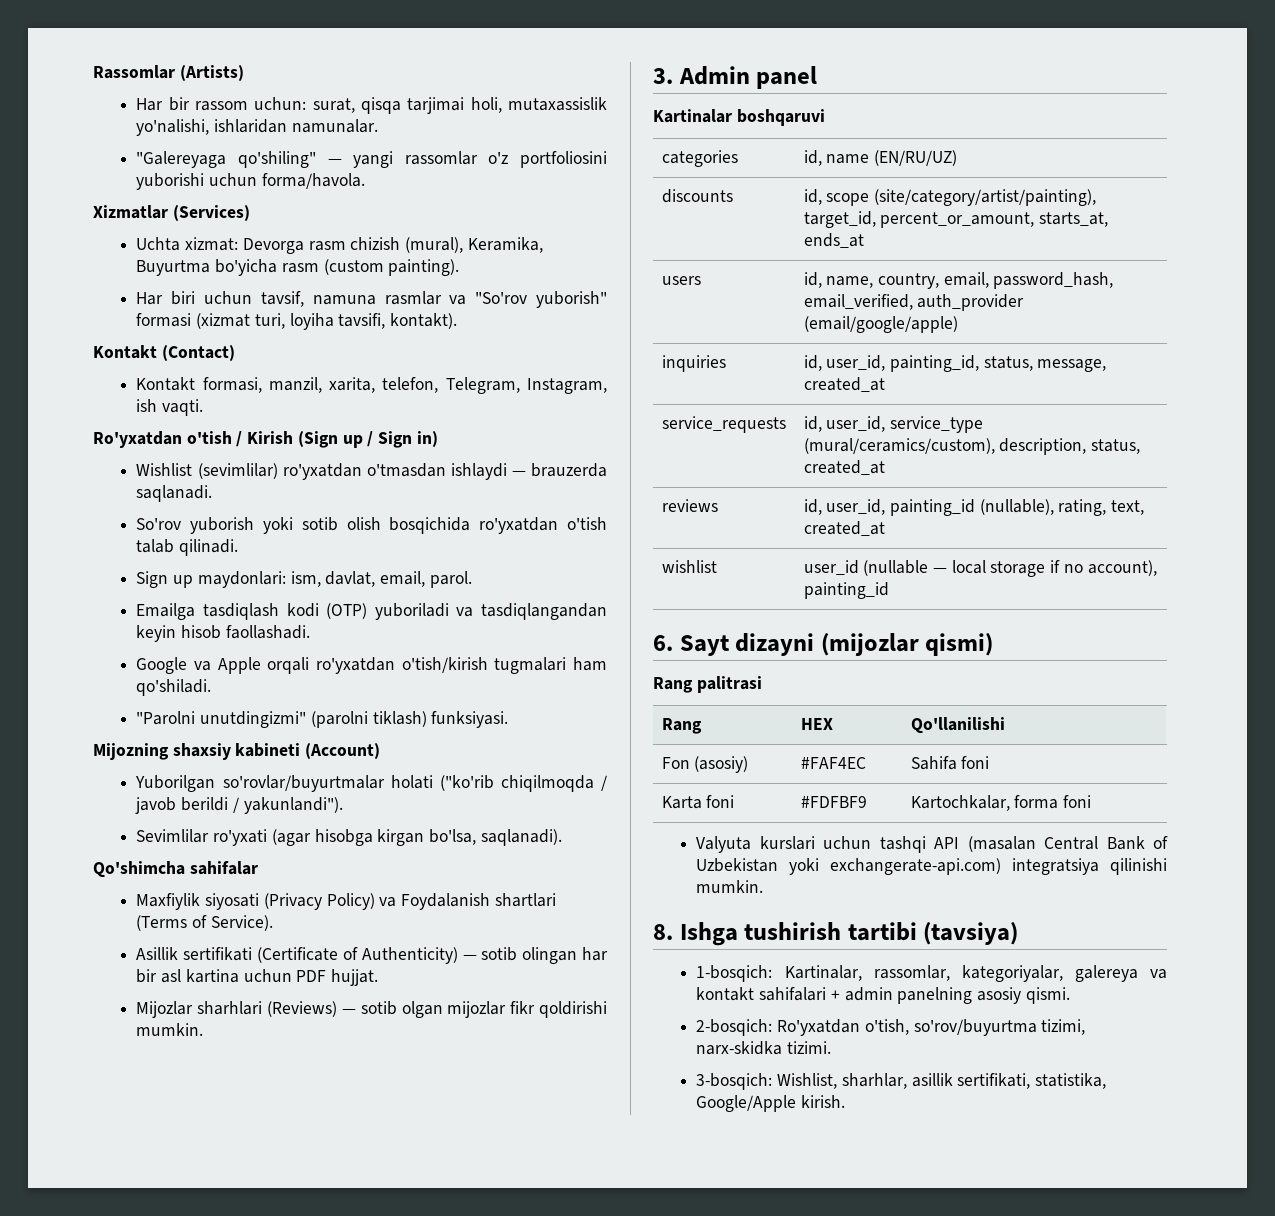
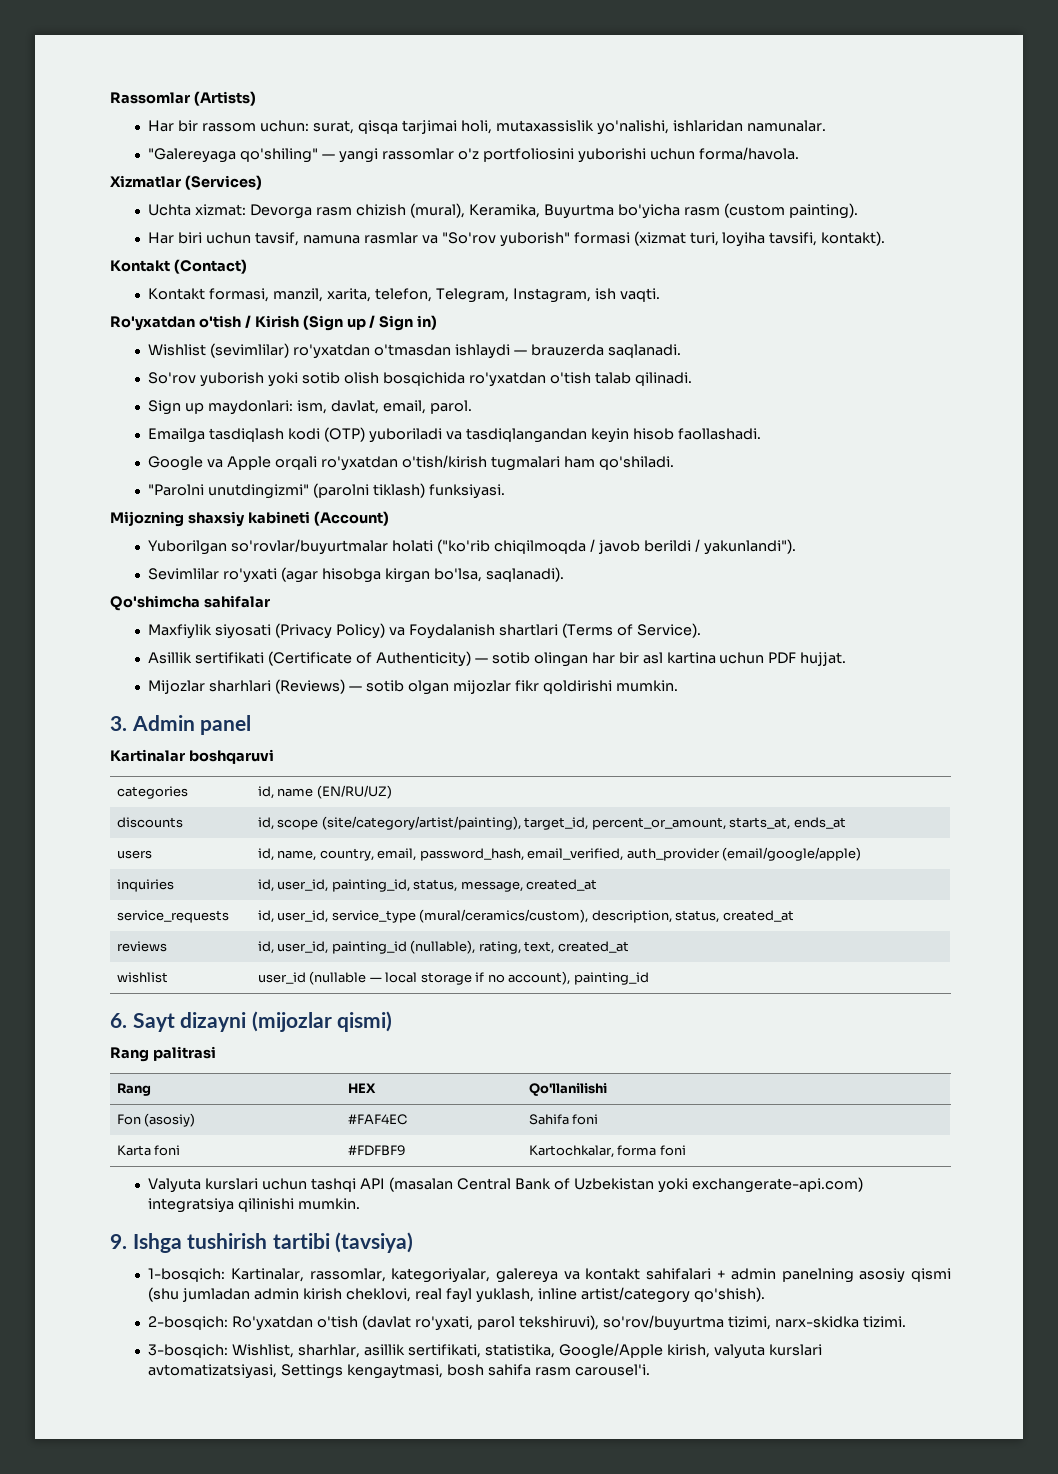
[653,924,673,940] 8. -> [110,1234,127,1249] 9.
[1025,987,1070,1004] [696,1019,909,1036] qismi. // 2-bosqich: Ro'yxatdan o'tish, -> [911,1268,952,1282] [148,1287,765,1303] [148,1315,599,1331] qismi (shu jumladan admin kirish cheklovi, real fayl yuklash, inline artist/category qo'shish). // 2-bosqich: Ro'yxatdan o'tish (davlat ro'yxati, parol tekshiruvi),
[801,1095,846,1108] kirish. -> [666,1344,822,1359] [148,1364,650,1379] kirish, valyuta kurslari avtomatizatsiyasi, Settings kengaytmasi, bosh sahifa rasm carousel'i.

